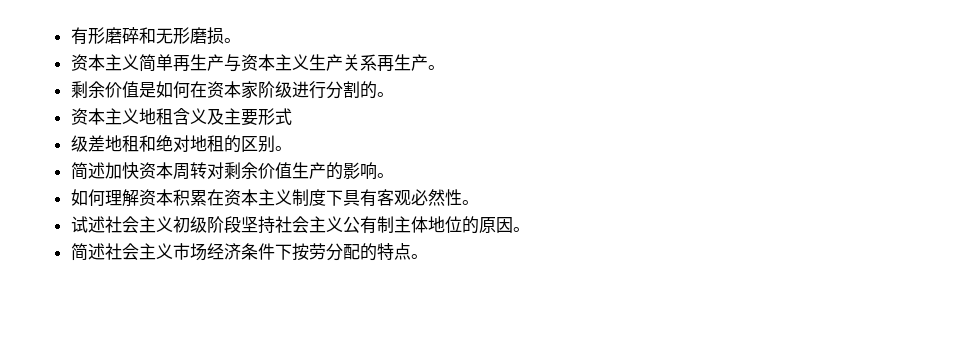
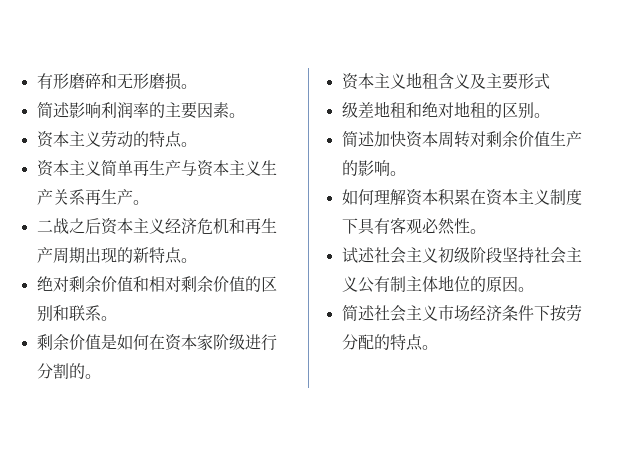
(241, 40) none -> [36,102,245,119] [36,130,197,148] // 简述影响利润率的主要因素。 // 资本主义劳动的特点。
(445, 67) none -> [36,218,277,235] [36,247,197,264] [36,276,277,292] [36,305,117,321] // 二战之后资本主义经济危机和再生产周期出现的新特点。 // 绝对剩余价值和相对剩余价值的区别和联系。

